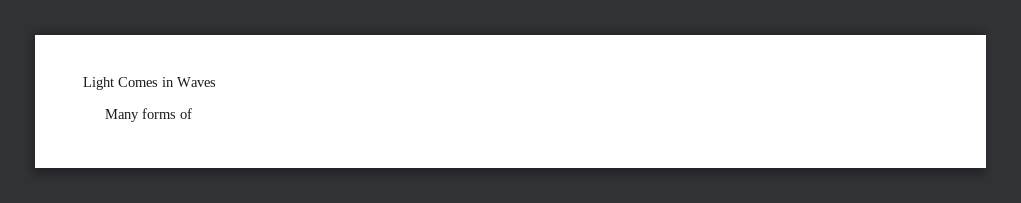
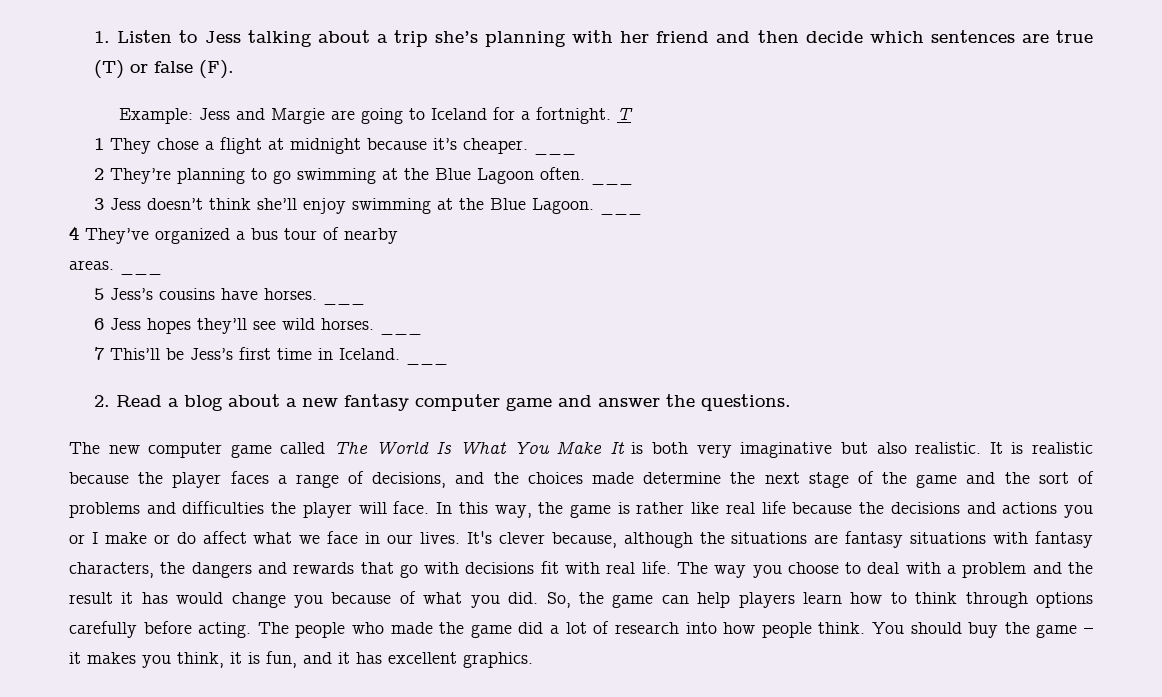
[83,77,216,90] [105,108,193,122] Light Comes in Waves // Many forms of -> [94,30,1094,47] [94,60,235,79] [119,107,634,124] [94,137,577,155] [94,167,586,184] [591,180,634,185] [94,198,643,215] [69,226,398,244] [69,260,114,270] [120,270,162,275] [94,288,318,300] [323,300,366,305] [94,318,375,334] [380,330,423,335] [94,347,401,360] [406,360,449,365] [94,394,792,411] [69,441,1093,458] [69,471,1094,488] [69,501,1094,518] [69,531,1093,548] [69,561,1094,578] [69,591,1093,608] [69,621,1093,638] [69,651,533,668] 1. Listen to Jess talking about a trip she’s planning with her friend and then decide which sentences are true (T) or false (F). // Example: Jess and Margie are going to Iceland for a fortnight. T // 1 They chose a flight at midnight because it’s cheaper. ___ // 2 They’re planning to go swimming at the Blue Lagoon often. ___ // 3 Jess doesn’t think she’ll enjoy swimming at the Blue Lagoon. ___ // 4 They’ve organized a bus tour of nearby // areas. ___ // 5 Jess’s cousins have horses. ___ // 6 Jess hopes they’ll see wild horses. ___ // 7 This’ll be Jess’s first time in Iceland. ___ // 2. Read a blog about a new fantasy computer game and answer the questions. // The new computer game called The World Is What You Make It is both very imaginative but also realistic. It is realistic because the player faces a range of decisions, and the choices made determine the next stage of the game and the sort of problems and difficulties the player will face. In this way, the game is rather like real life because the decisions and actions you or I make or do affect what we face in our lives. It's clever because, although the situations are fantasy situations with fantasy characters, the dangers and rewards that go with decisions fit with real life. The way you choose to deal with a problem and the result it has would change you because of what you did. So, the game can help players learn how to think through options carefully before acting. The people who made the game did a lot of research into how people think. You should buy the game – it makes you think, it is fun, and it has excellent graphics.

